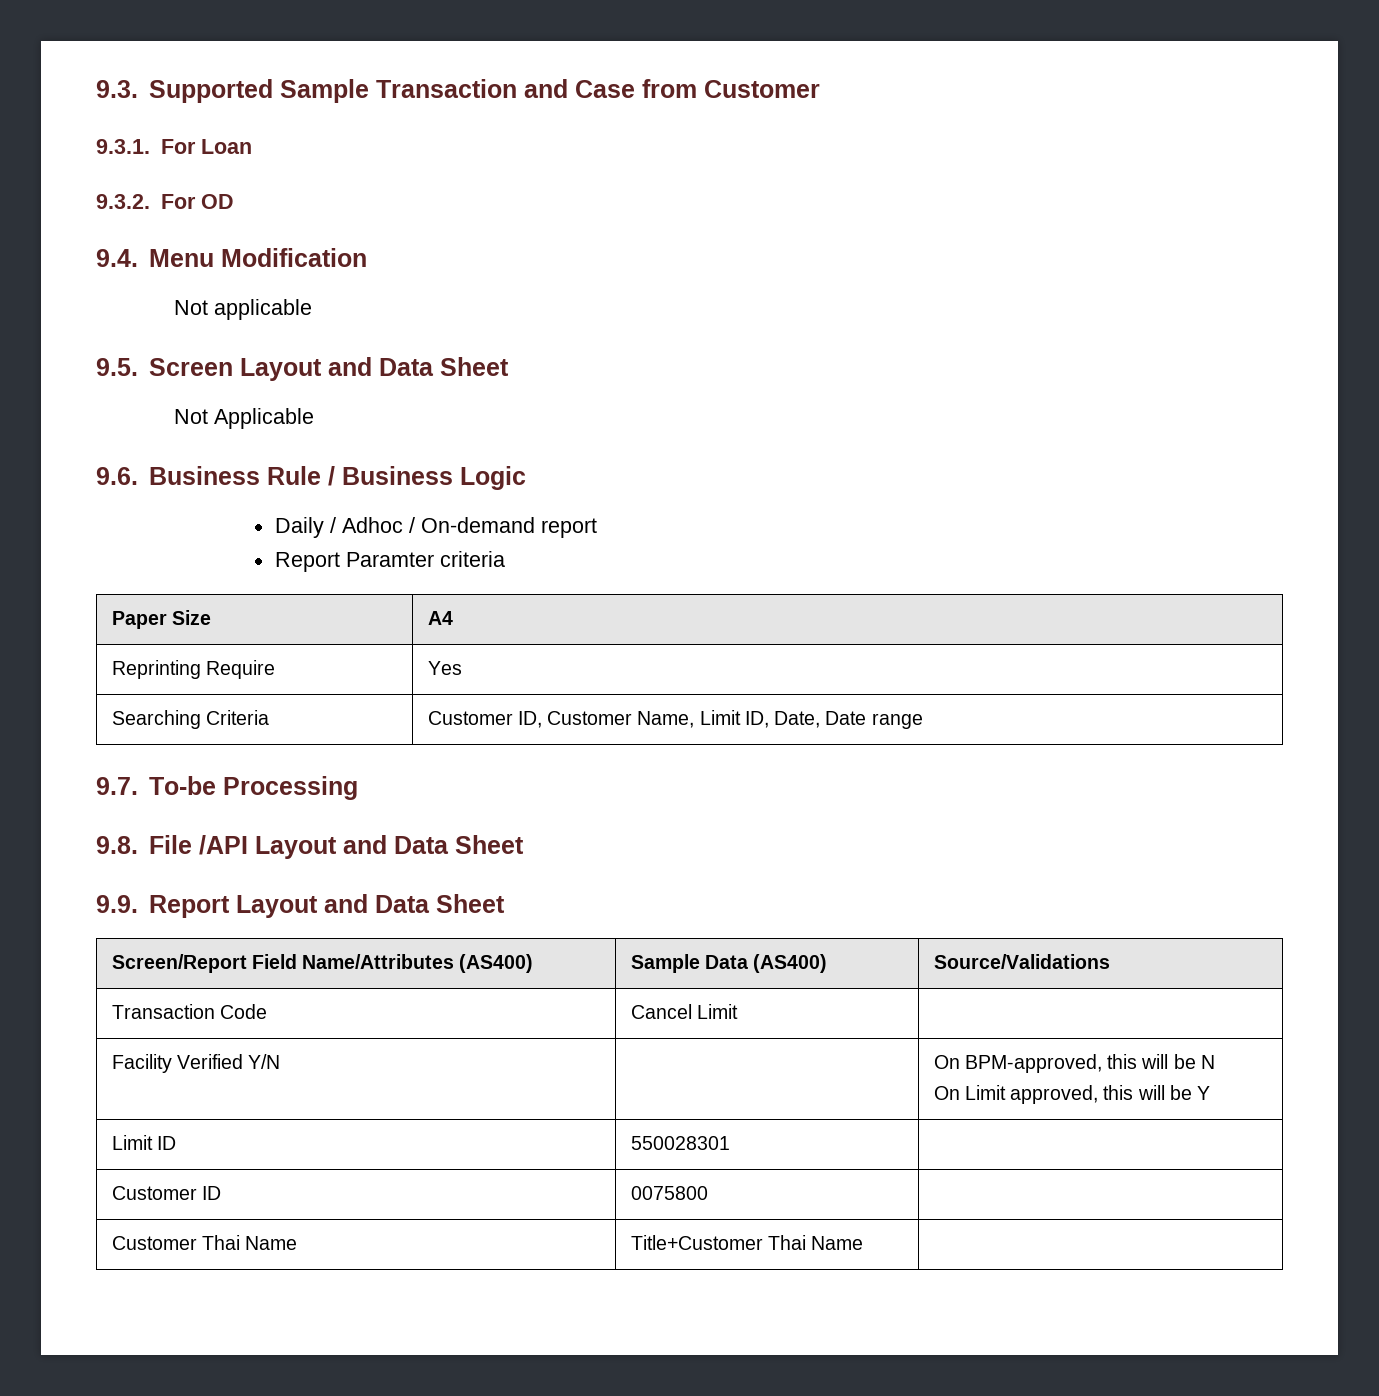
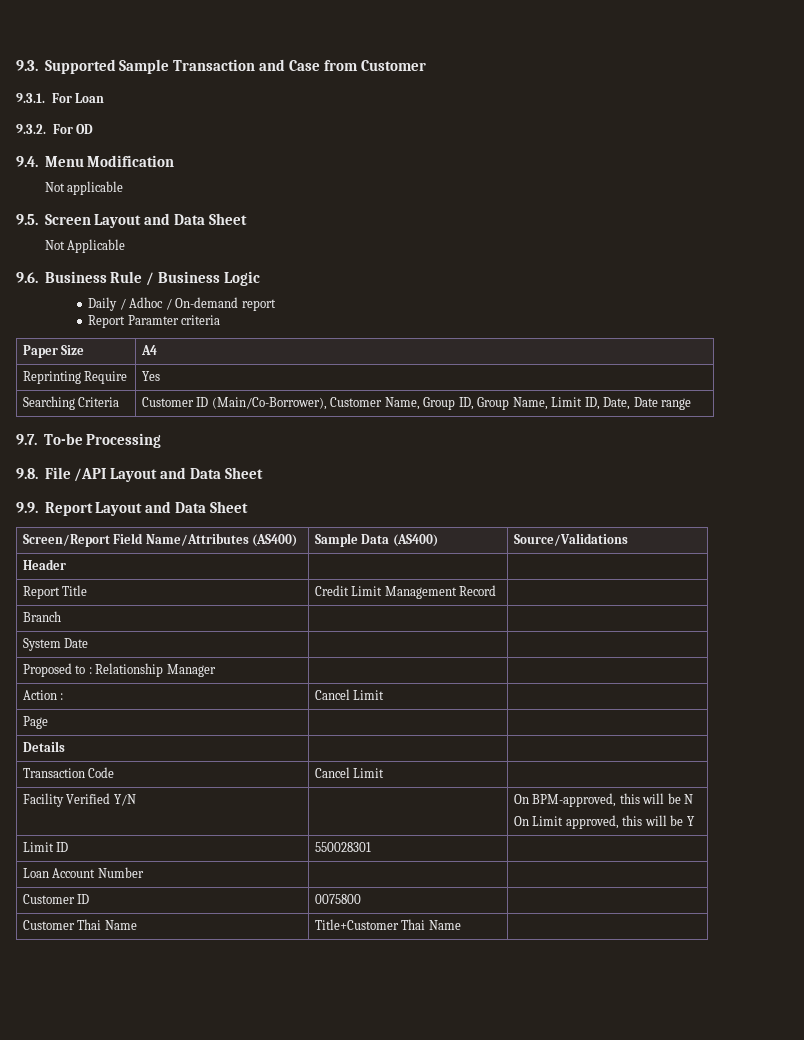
[517,711,633,728] ID, Customer -> [196,397,510,410] ID (Main/Co-Borrower), Customer Name, Group ID, Group
(1110, 961) none -> [22,559,66,570] [22,585,88,599] [314,585,497,599] [22,611,61,622] [22,638,89,651] [22,663,216,677] [22,690,64,700] [314,689,385,700] [22,716,48,729] [22,741,65,752] // Header | | // Report Title | Credit Limit Management Record | // Branch | | // System Date | | // Proposed to : Relationship Manager | | // Action : | Cancel Limit | // Page | | // Details | |
(730, 1143) none -> [22,867,144,878] // Loan Account Number | |

